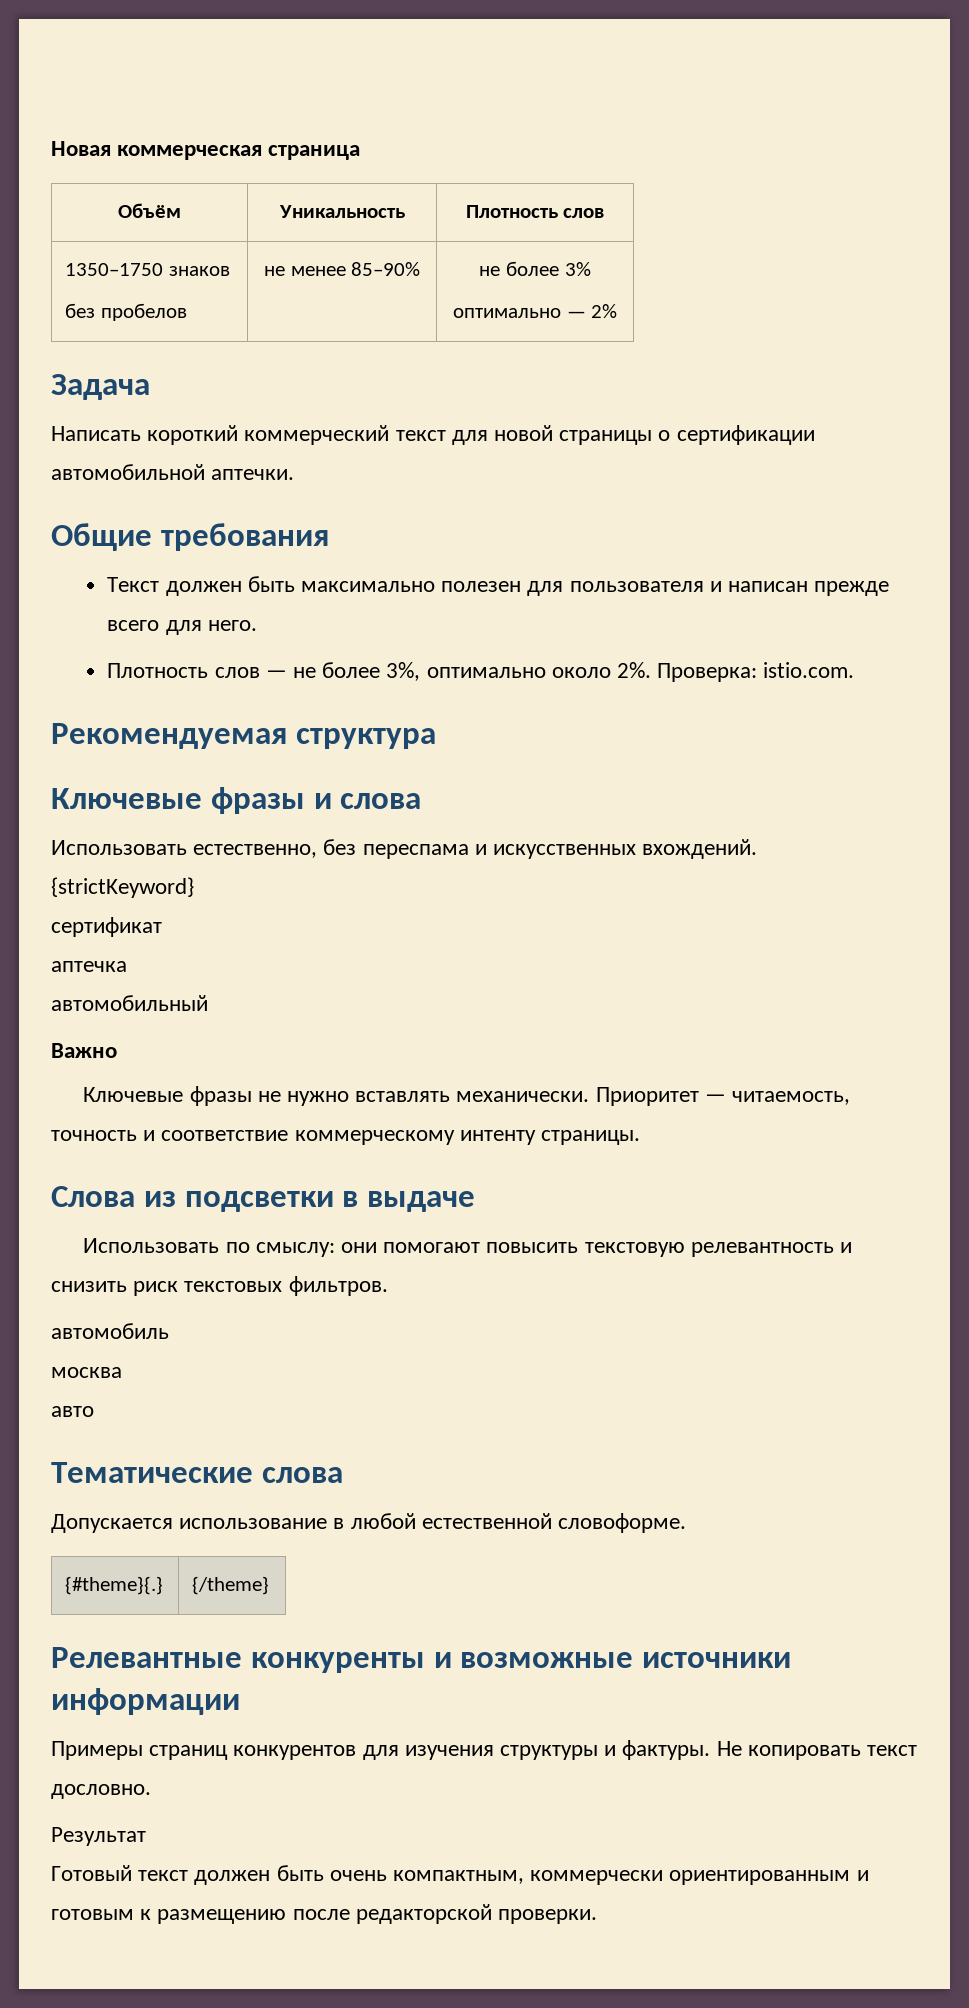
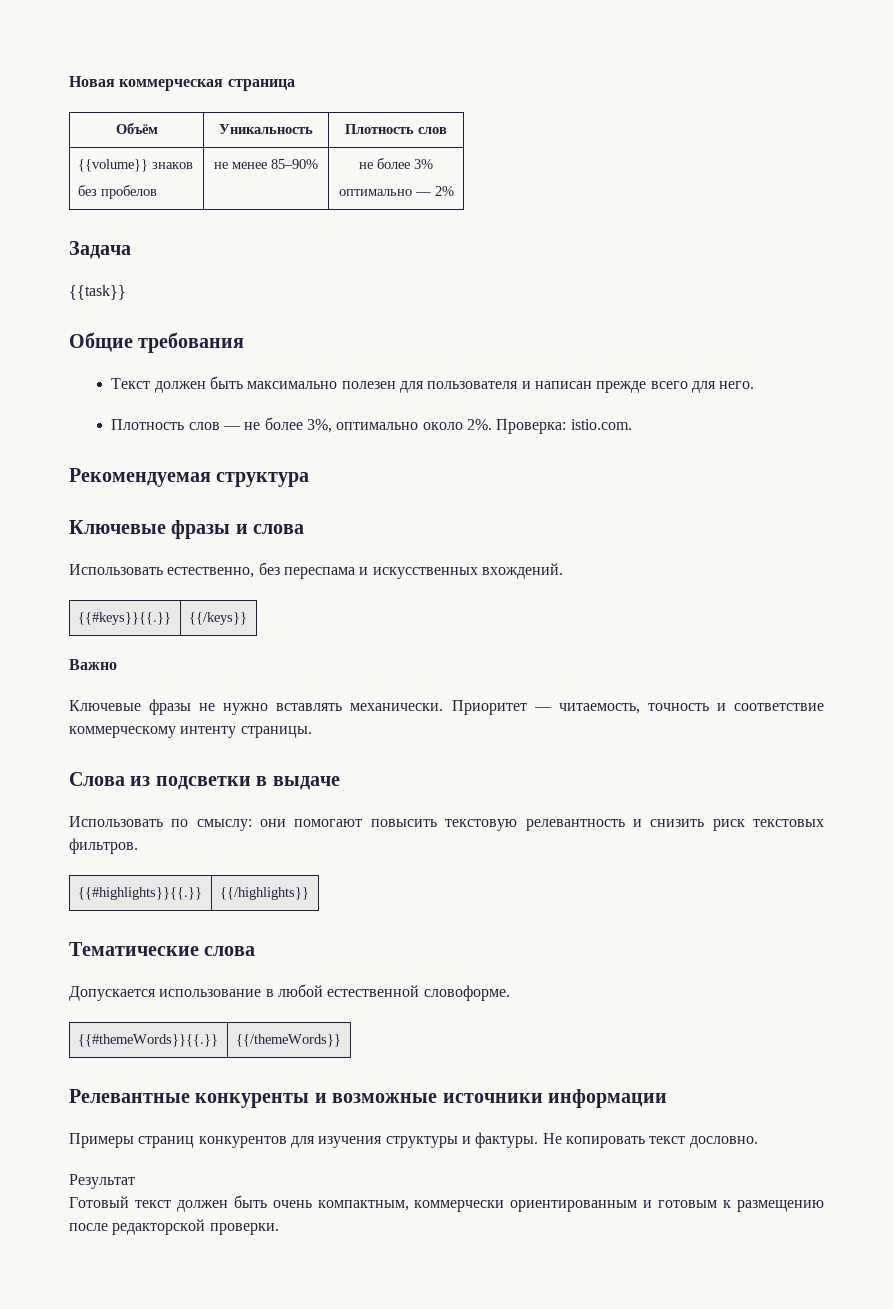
[65,263,164,276] 1350–1750 -> [77,159,148,172] {{volume}}
[51,425,815,445] [51,464,295,480] Написать короткий коммерческий текст для новой страницы о сертификации автомобильной аптечки. -> [69,285,126,300] {{task}}
[51,877,194,898] [51,917,162,937] [51,961,127,972] [51,995,208,1011] // {strictKeyword} // сертификат // аптечка // автомобильный -> [77,612,171,625] [188,612,247,625] // {{#keys}}{{.}} | {{/keys}}
[51,1323,169,1339] [51,1367,122,1378] [51,1406,94,1417] // автомобиль // москва // авто -> [77,887,202,900] [219,887,309,900] // {{#highlights}}{{.}} | {{/highlights}}
[65,1576,164,1595] [192,1576,270,1595] {#theme}{.} | {/theme} -> [77,1034,218,1047] [235,1034,341,1047] {{#themeWords}}{{.}} | {{/themeWords}}

